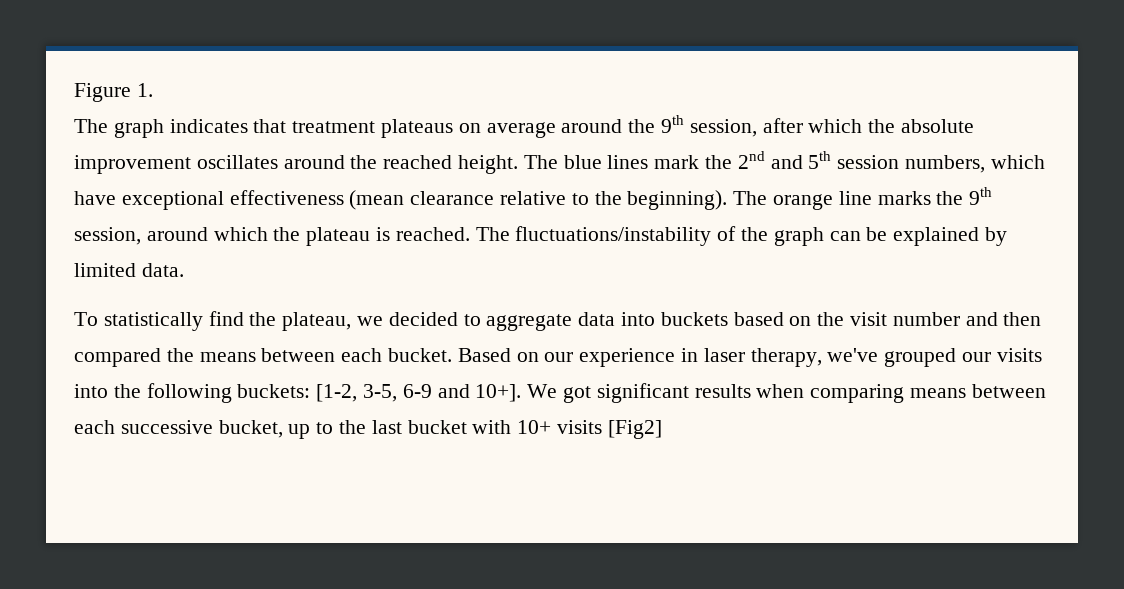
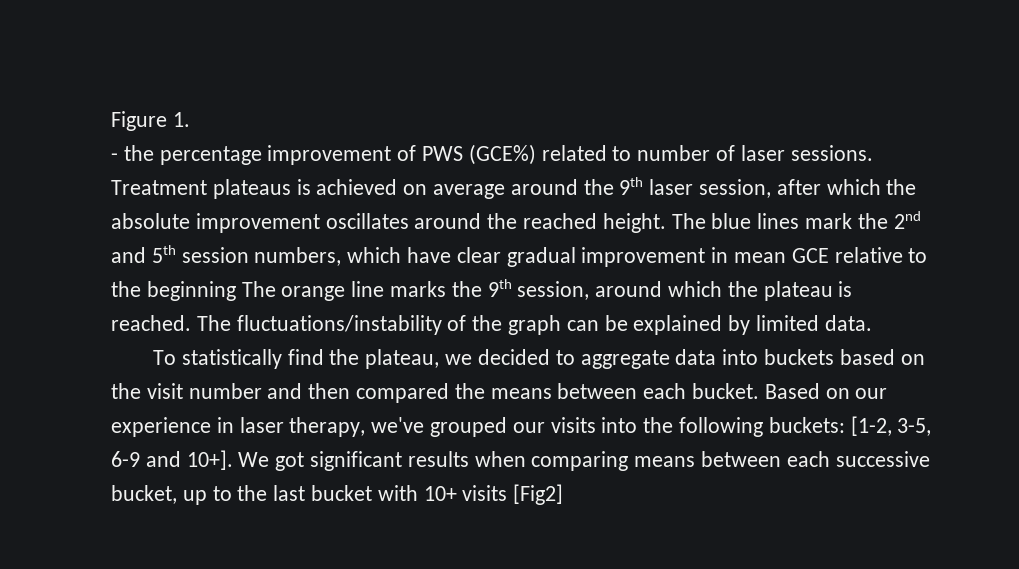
[74,119,454,138] The graph indicates that treatment plateaus -> [111,144,873,165] [111,179,398,199] - the percentage improvement of PWS (GCE%) related to number of laser sessions. Treatment plateaus is achieved
(685, 124) none -> [649,179,694,195] laser
[121,190,495,210] exceptional effectiveness (mean clearance -> [456,247,829,267] clear gradual improvement in mean GCE
[627,190,728,210] beginning). -> [146,281,236,301] beginning

